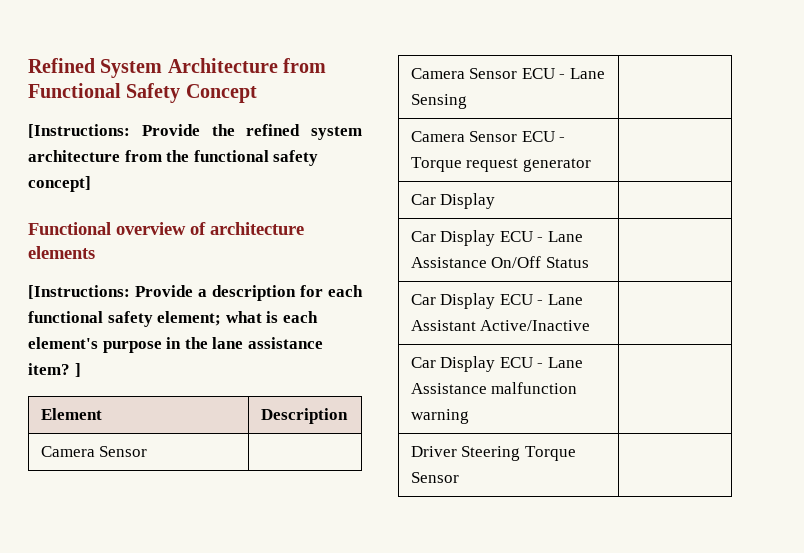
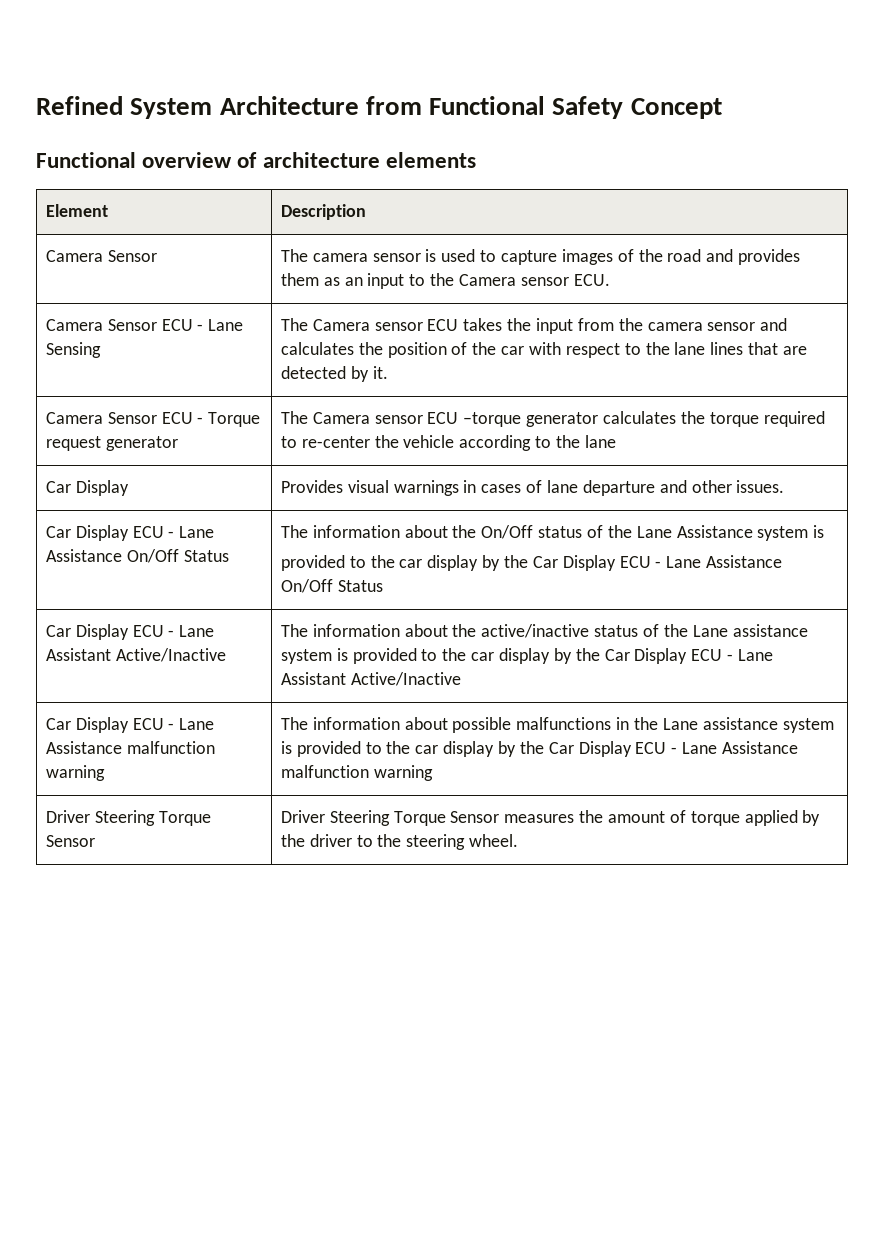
[28,124,362,140] [28,150,319,166] [28,176,91,192] // [Instructions: Provide the refined system architecture from the functional safety concept] -> (722, 108) none
[28,285,363,301] [28,311,318,327] [28,337,323,353] [28,363,81,377] [40,408,102,420] [260,408,348,424] [40,446,148,457] // [Instructions: Provide a description for each functional safety element; what is each element's purpose in the lane assistance item? ] // Element | Description // Camera Sensor | -> [45,204,108,217] [280,204,366,220] [45,250,157,262] [280,249,801,265] [280,273,610,289] // Element | Description // Camera Sensor | The camera sensor is used to capture images of the road and provides them as an input to the Camera sensor ECU.
(467, 101) none -> [280,318,788,334] [280,342,808,358] [280,366,388,382] The Camera sensor ECU takes the input from the camera sensor and calculates the position of the car with respect to the lane lines that are detected by it.
[410,193,496,209] // Car Display | -> [280,411,825,427] [280,435,616,451] [45,480,129,496] [280,480,785,496] The Camera sensor ECU –torque generator calculates the torque required to re-center the vehicle according to the lane // Car Display | Provides visual warnings in cases of lane departure and other issues.
(589, 262) none -> [280,525,825,541] [280,555,783,571] [280,579,383,593] The information about the On/Off status of the Lane Assistance system is // provided to the car display by the Car Display ECU - Lane Assistance On/Off Status
(591, 325) none -> [280,624,808,638] [280,648,774,664] [280,672,461,686] The information about the active/inactive status of the Lane assistance system is provided to the car display by the Car Display ECU - Lane Assistant Active/Inactive
[410,446,576,461] [410,472,459,483] // Driver Steering Torque Sensor | -> [280,717,834,733] [280,741,799,757] [280,765,433,781] [45,810,211,826] [45,835,95,847] [280,810,821,826] [280,834,519,850] The information about possible malfunctions in the Lane assistance system is provided to the car display by the Car Display ECU - Lane Assistance malfunction warning // Driver Steering Torque Sensor | Driver Steering Torque Sensor measures the amount of torque applied by the driver to the steering wheel.

